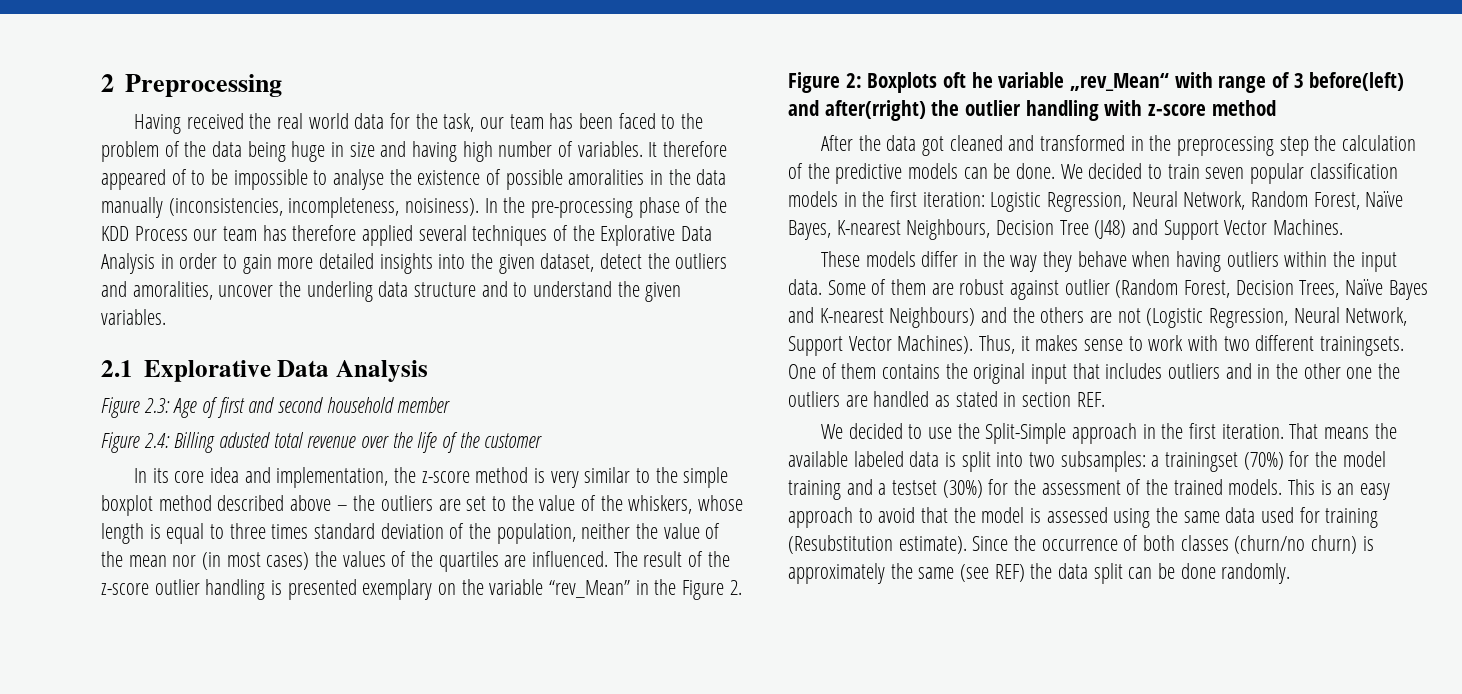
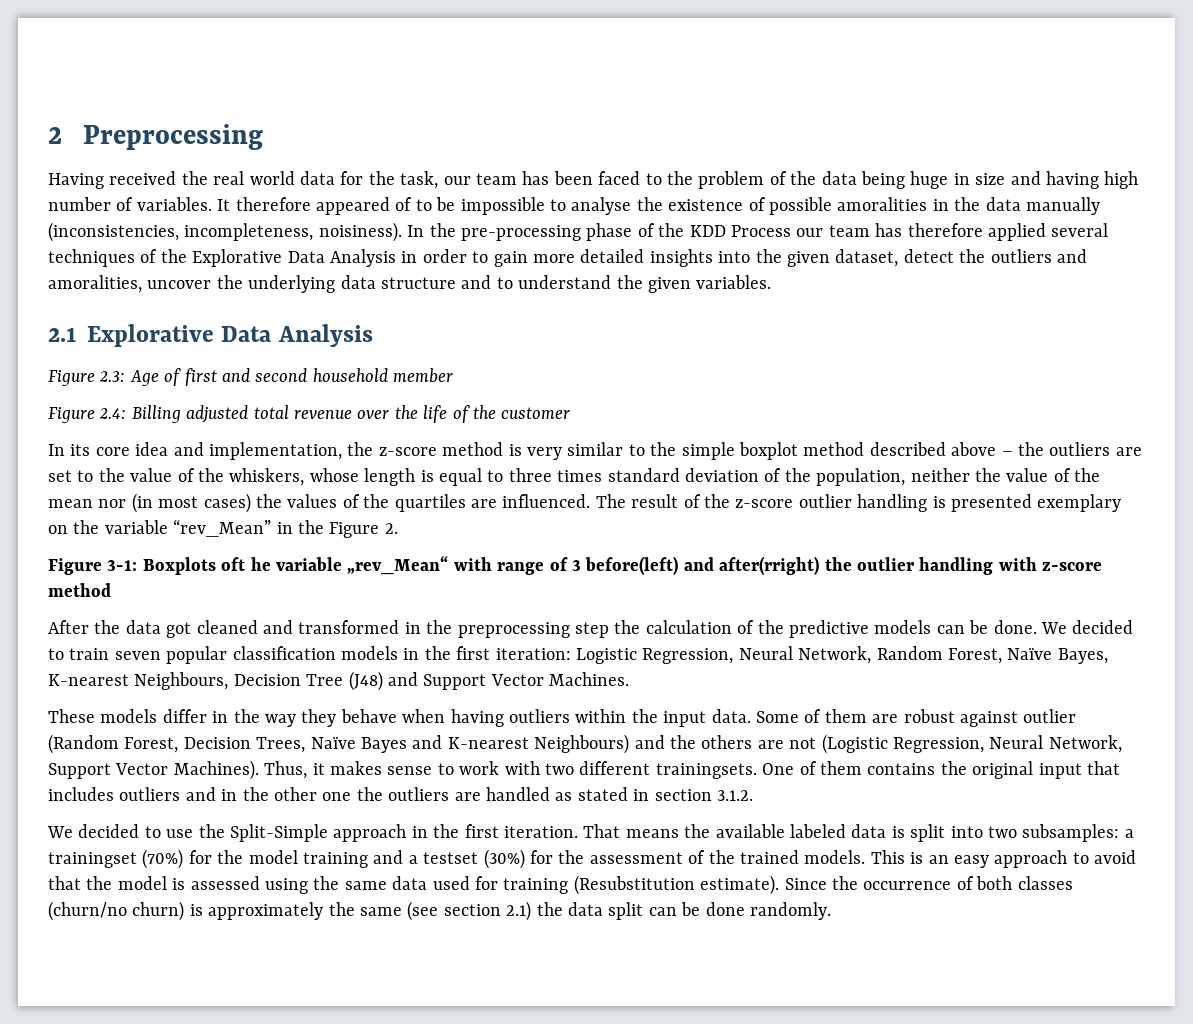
[306,281,373,302] underling -> [248,275,336,293] underlying
[219,432,271,448] adusted -> [186,405,249,423] adjusted
[845,73,862,88] 2: -> [107,560,138,571] 3-1:
[1076,392,1105,407] REF. -> [716,790,753,801] 3.1.2.
[994,564,1025,582] REF) -> [443,901,532,921] section 2.1)

